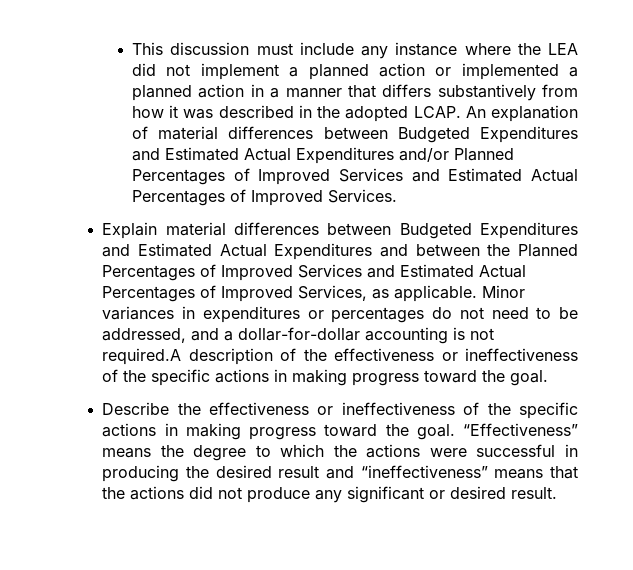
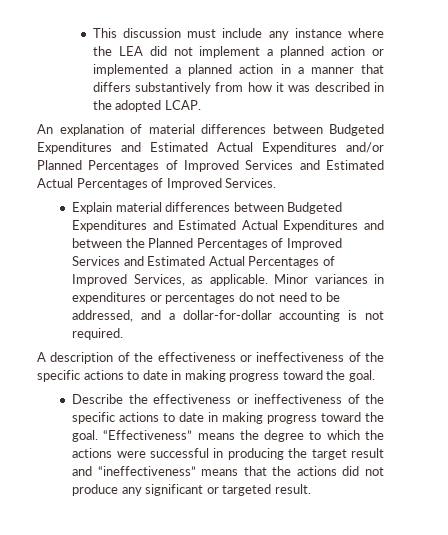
(461, 112) none -> (201, 105) //
[102,348,182,365] required.A -> [72,328,124,340] [37,352,46,362] required. // A
(270, 376) none -> [127,370,168,380] to date
(157, 430) none -> [163,412,205,422] to date
[215,465,272,478] desired -> [311,449,347,460] target
[450,486,507,499] desired -> [222,484,272,496] targeted

